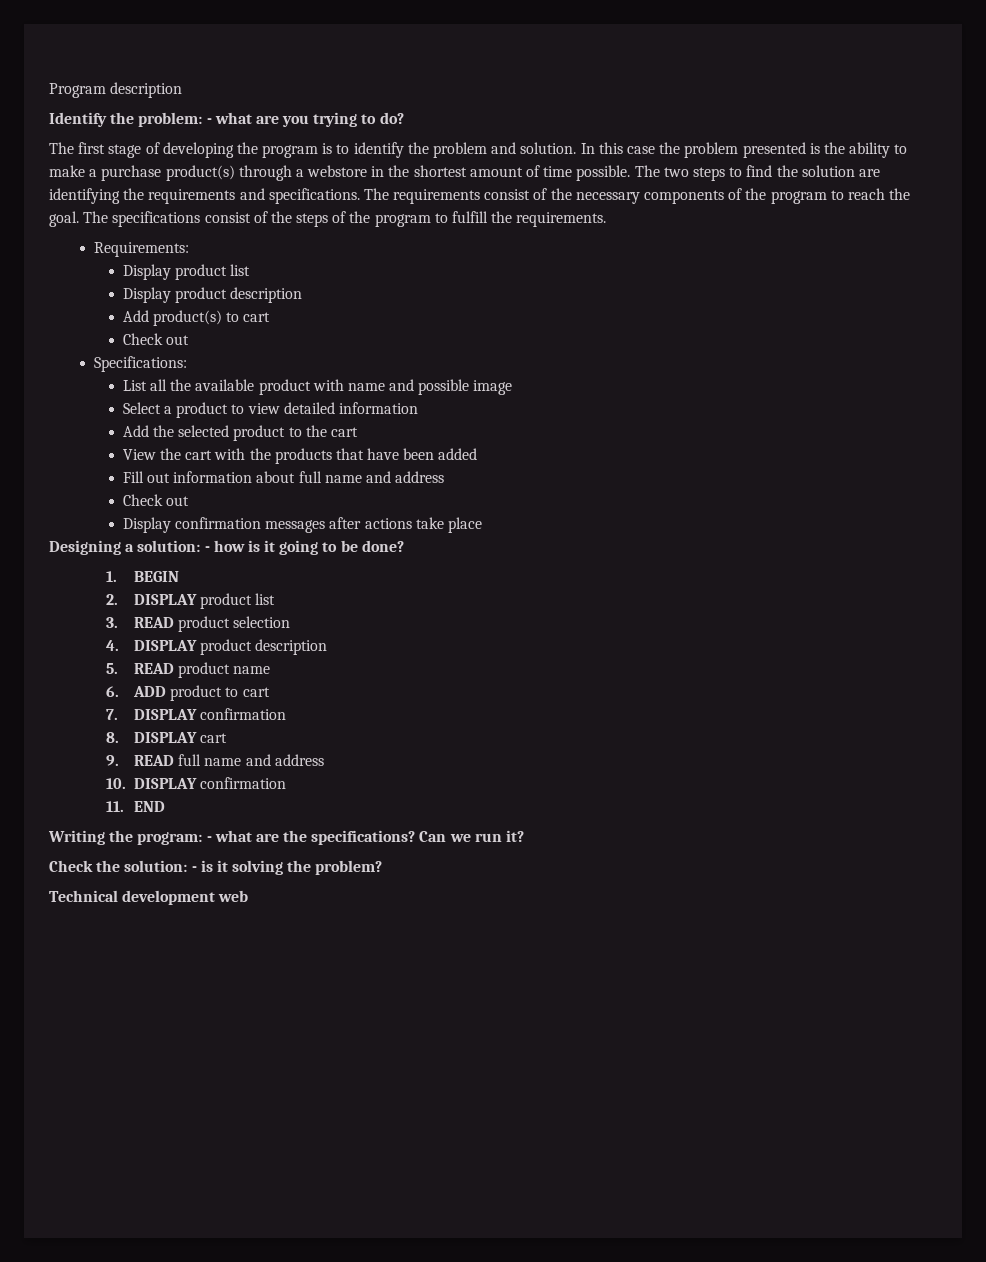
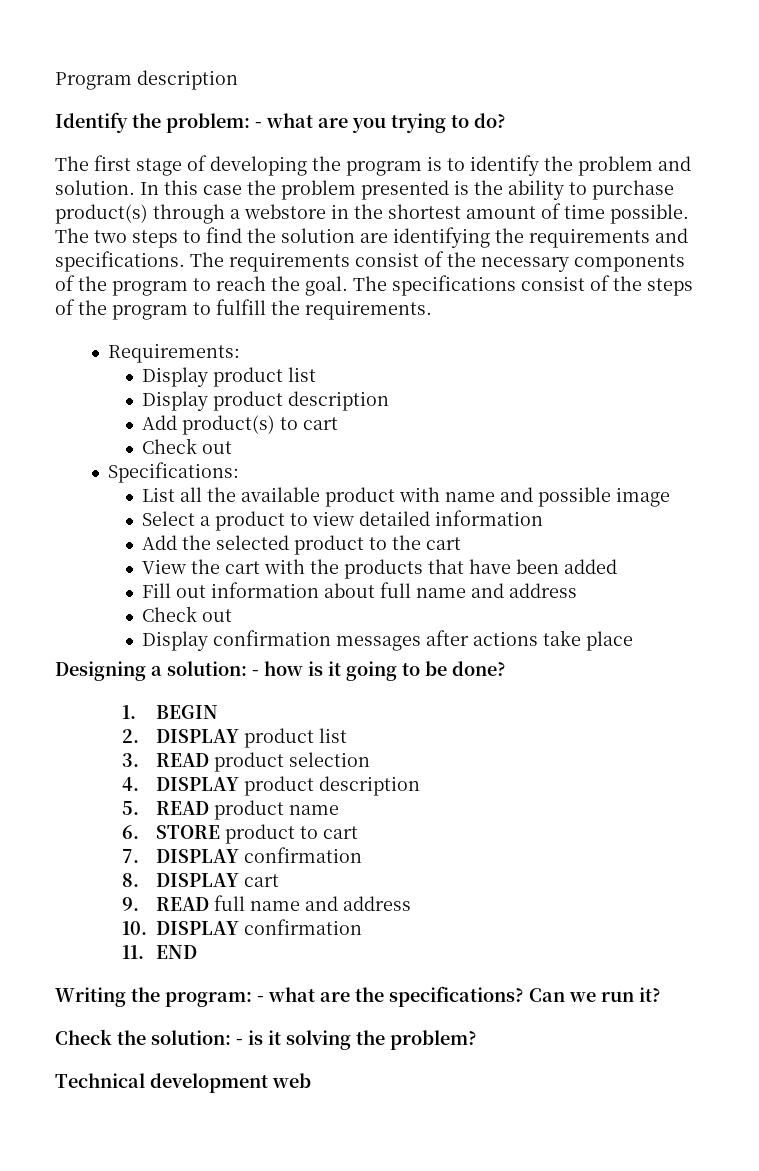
[49,165,98,177] make a -> (587, 188) none
[133,686,167,697] ADD -> [156,825,221,839] STORE

